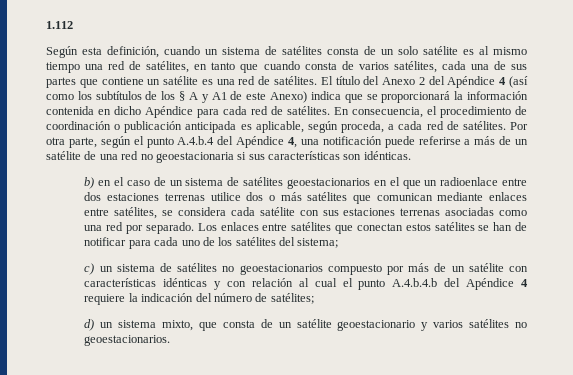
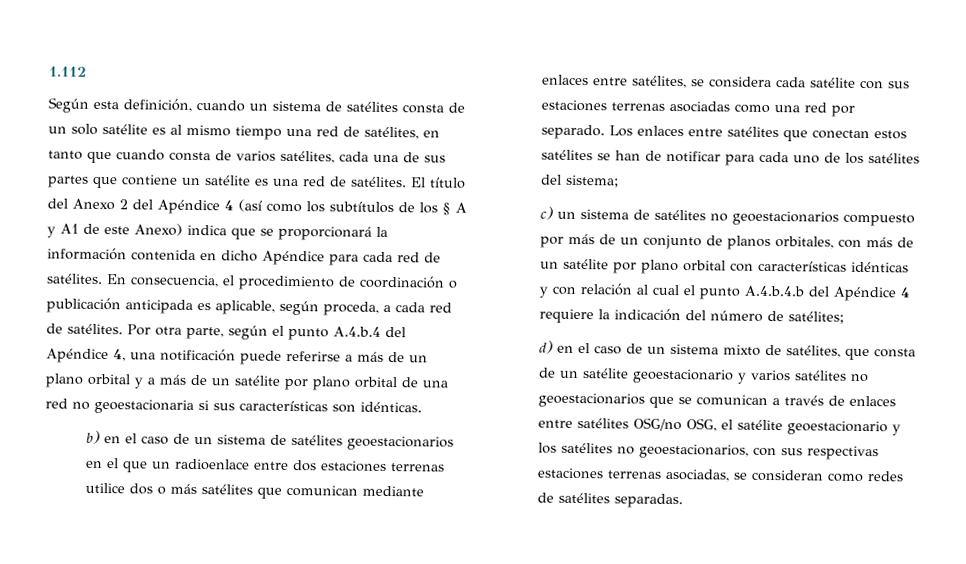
[46,151,81,160] satélite -> [45,373,397,391] plano orbital y a más de un satélite por plano orbital
[468,263,504,272] satélite -> [643,234,915,251] [540,258,727,275] conjunto de planos orbitales, con más de un satélite por plano orbital
[100,320,194,331] un sistema mixto, -> [557,343,842,358] en el caso de un sistema mixto de satélites,
[84,335,171,346] geoestacionarios. -> [538,392,897,409] [538,417,902,436] [538,442,880,461] [537,467,905,482] [537,492,684,509] geoestacionarios que se comunican a través de enlaces entre satélites OSG/no OSG, el satélite geoestacionario y los satélites no geoestacionarios, con sus respectivas estaciones terrenas asociadas, se consideran como redes de satélites separadas.

